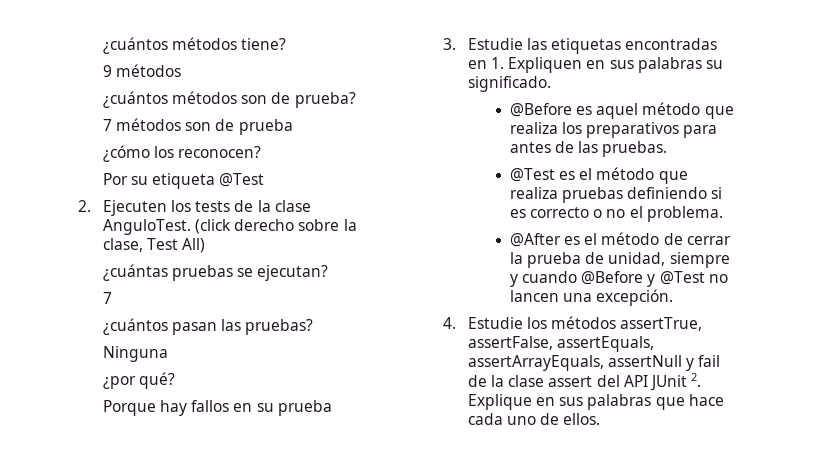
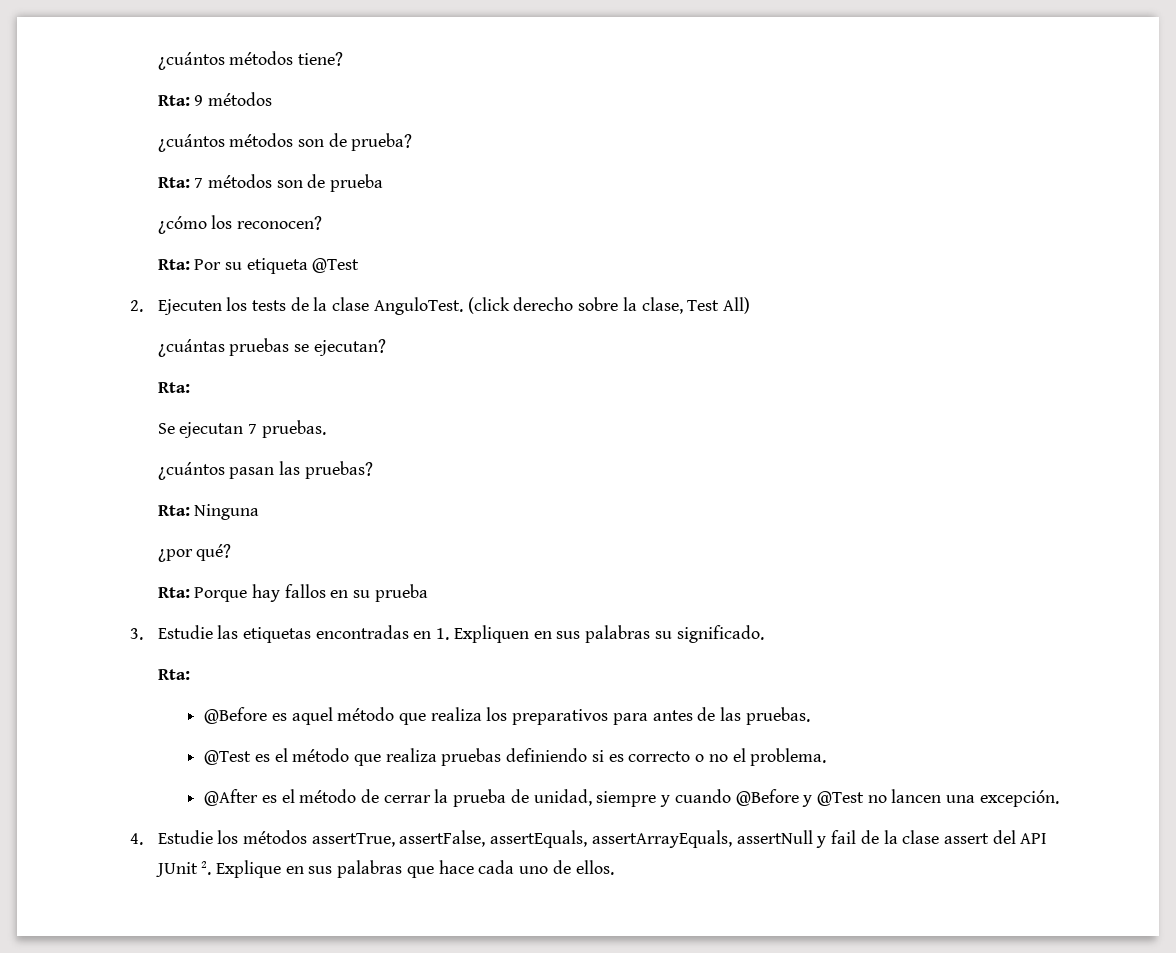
(287, 44) none -> [157,95,190,106] Rta:
(356, 100) none -> [157,177,190,188] Rta:
(262, 152) none -> [157,259,190,270] Rta:
[102,292,112,304] 7 -> [157,382,190,393] [157,420,326,438] Rta: // Se ejecutan 7 pruebas.
(314, 327) none -> [157,505,190,516] Rta:
(176, 380) none -> [157,587,190,598] Rta:
(551, 84) none -> [157,669,190,680] // Rta:

